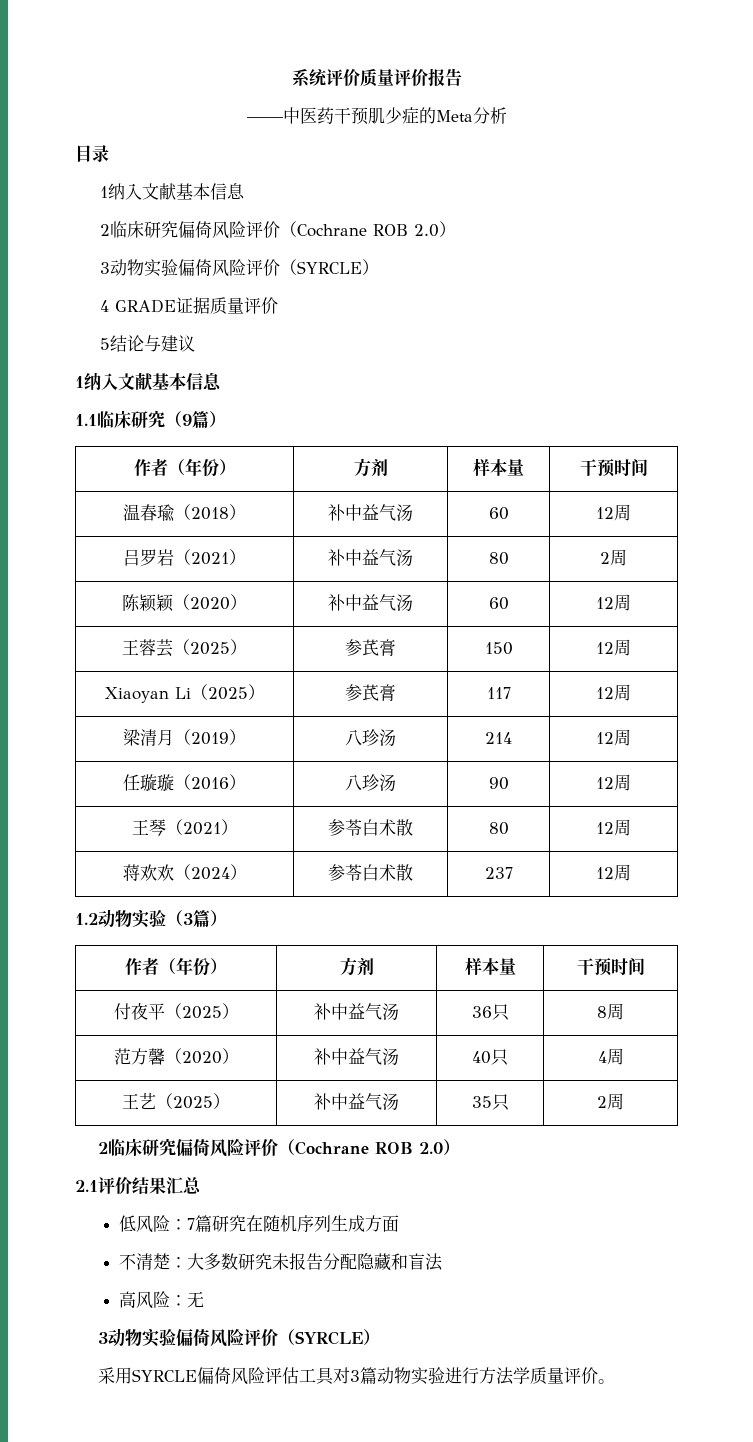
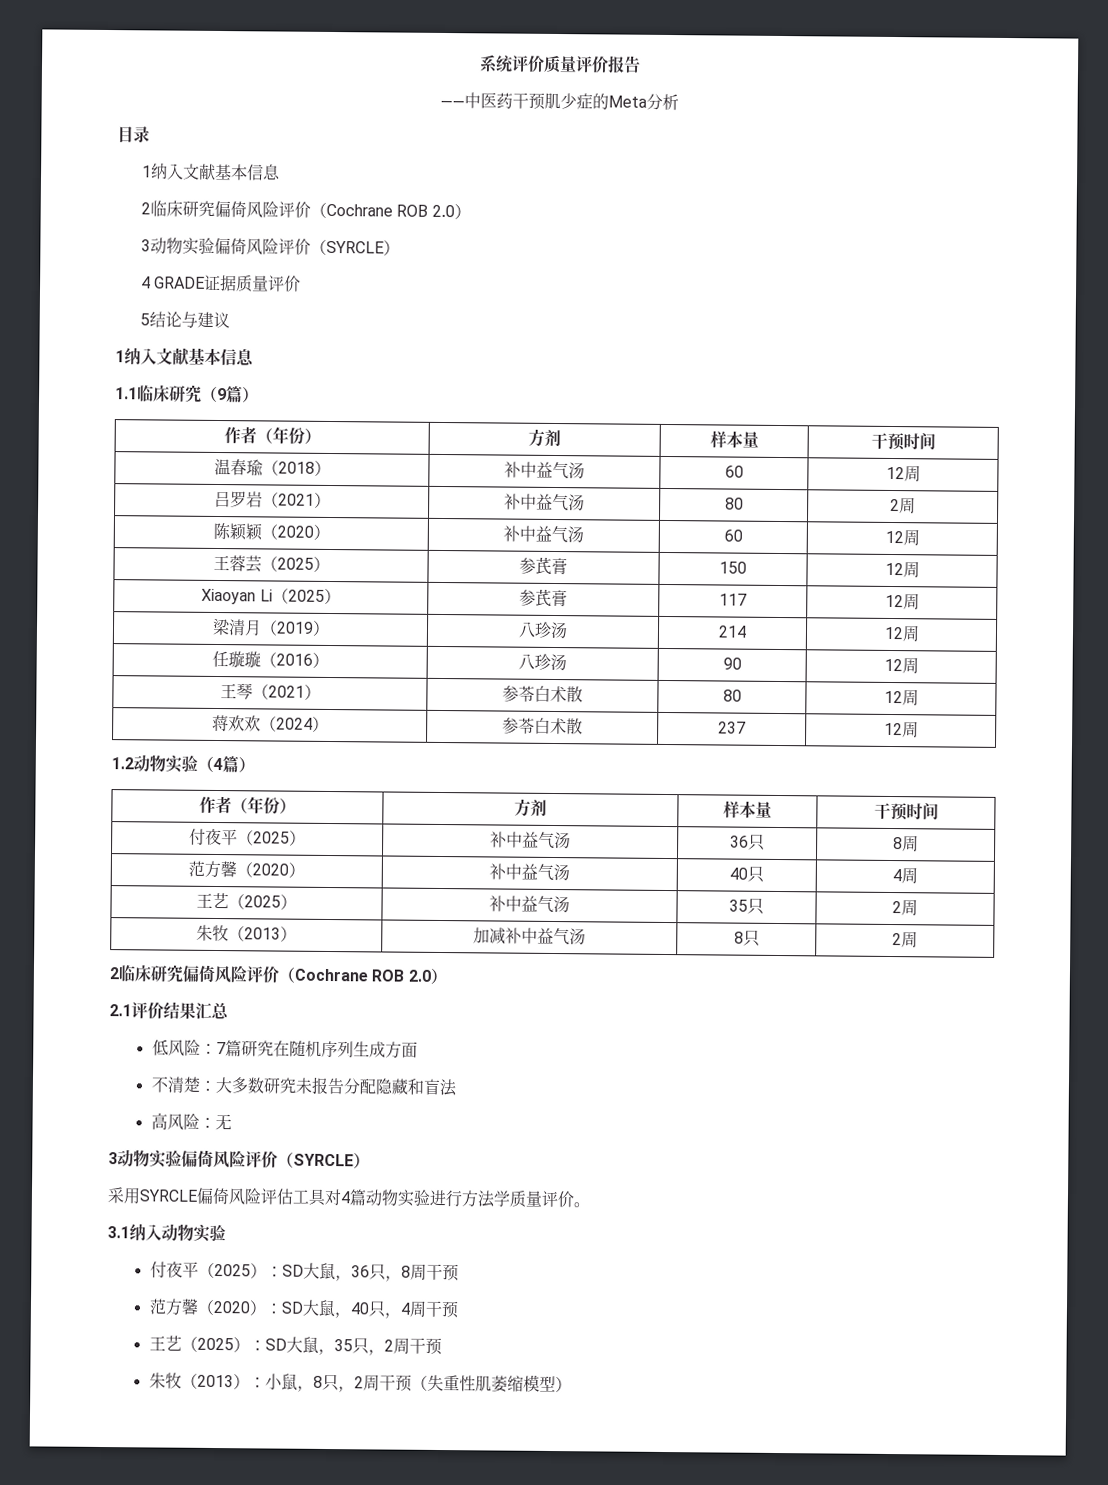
[183,913,193,925] 3 -> [213,757,223,771] 4
(624, 1101) none -> [196,924,297,942] [473,927,586,946] [733,929,760,947] [892,931,918,949] // 朱牧（2013） | 加减补中益气汤 | 8只 | 2周
[349,1370,360,1382] 3 -> [340,1191,350,1204] 4
(615, 1381) none -> [107,1223,226,1242] [149,1261,459,1282] [148,1298,459,1319] [148,1335,442,1356] [148,1372,572,1393] // 3.1纳入动物实验 // 付夜平（2025）：SD大鼠，36只，8周干预 // 范方馨（2020）：SD大鼠，40只，4周干预 // 王艺（2025）：SD大鼠，35只，2周干预 // 朱牧（2013）：小鼠，8只，2周干预（失重性肌萎缩模型）

